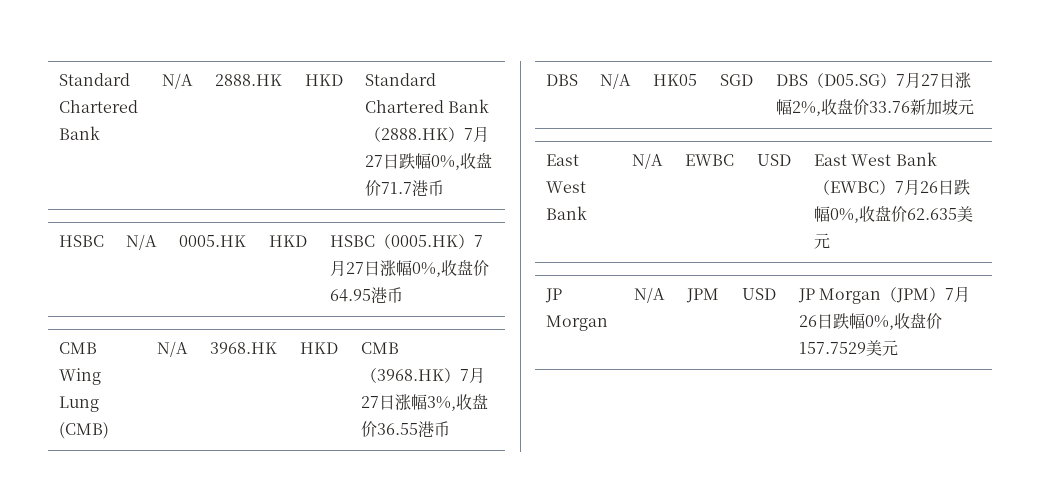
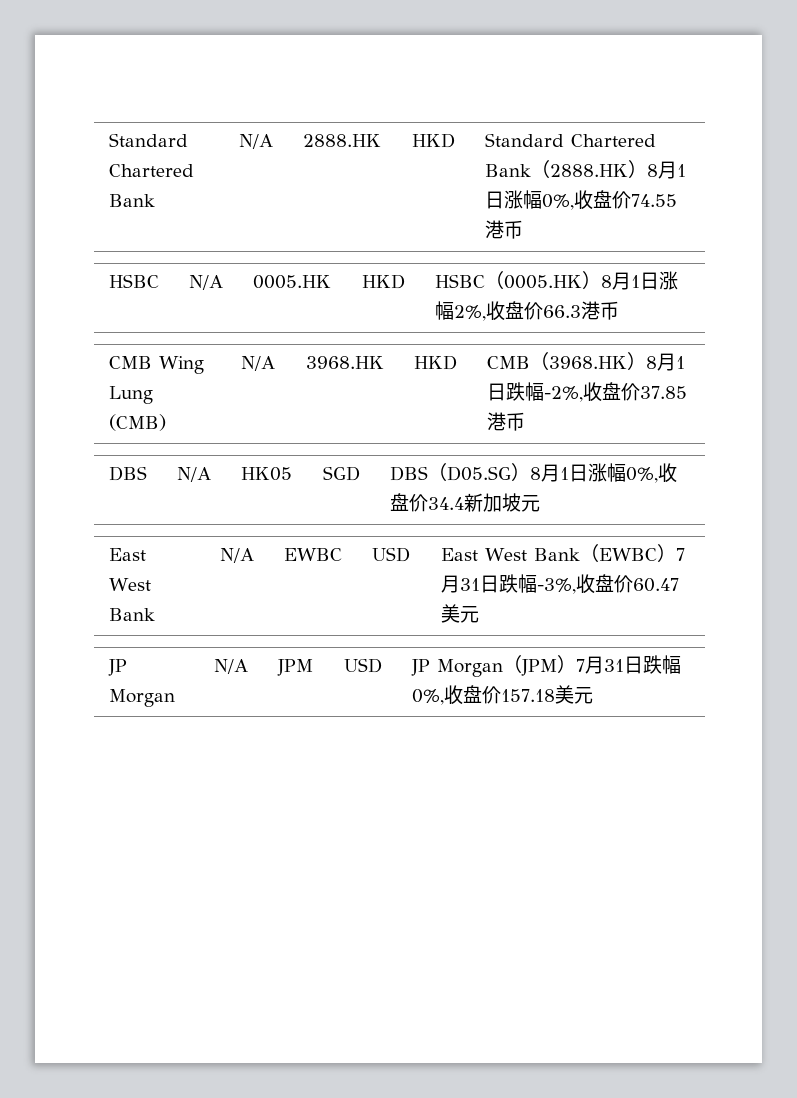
[463,126,489,142] [364,153,492,170] [364,180,412,196] 7月27日跌幅0%,收盘价71.7 -> [646,161,686,179] [484,190,677,210] 8月1日涨幅0%,收盘价74.55
[473,235,483,247] [329,260,489,277] [329,289,371,302] 7月27日涨幅0%,收盘价64.95 -> [600,271,678,290] [434,301,581,321] 8月1日涨幅2%,收盘价66.3
[459,367,485,383] [360,394,488,411] [360,421,418,437] 7月27日涨幅3%,收盘价36.55 -> [645,353,685,371] [486,382,687,402] 8月1日跌幅-2%,收盘价37.85
[895,72,971,88] [775,99,910,116] 7月27日涨幅2%,收盘价33.76 -> [529,463,677,483] [389,493,464,512] 8月1日涨幅0%,收盘价34.4
[919,179,970,195] [813,206,957,223] 26日跌幅0%,收盘价62.635 -> [459,574,679,594] 31日跌幅-3%,收盘价60.47
[798,313,942,330] [798,342,866,354] 26日跌幅0%,收盘价157.7529 -> [603,655,681,674] [411,685,555,705] 31日跌幅0%,收盘价157.18

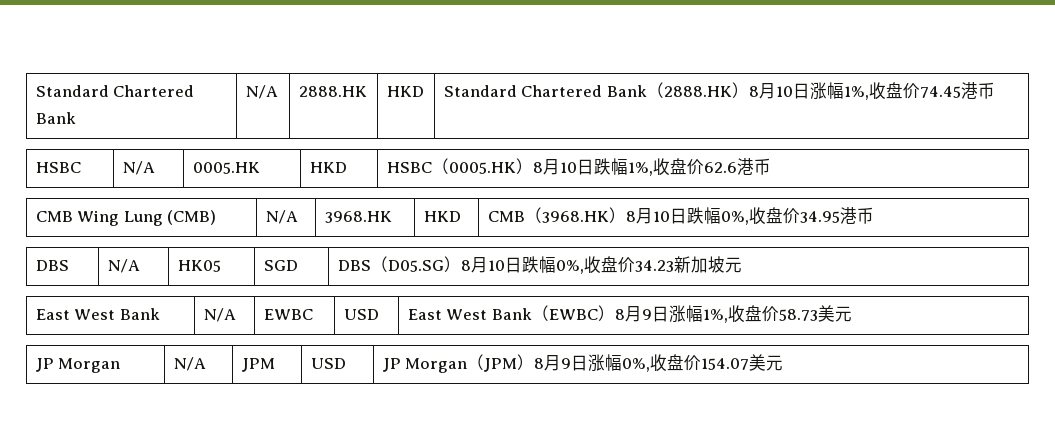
[676,164,686,177] [484,190,677,210] 1日涨幅0%,收盘价74.55 -> [775,82,961,100] 10日涨幅1%,收盘价74.45
[630,271,678,290] [434,301,581,321] 1日涨幅2%,收盘价66.3 -> [559,158,737,176] 10日跌幅1%,收盘价62.6
[675,356,685,369] [486,382,687,402] 1日跌幅-2%,收盘价37.85 -> [652,207,840,225] 10日跌幅0%,收盘价34.95
[559,463,677,483] [389,493,464,512] 1日涨幅0%,收盘价34.4 -> [487,256,674,274] 10日跌幅0%,收盘价34.23
[675,548,685,561] [440,574,679,594] 7月31日跌幅-3%,收盘价60.47 -> [614,305,818,323] 8月9日涨幅1%,收盘价58.73
[575,655,681,674] [411,685,555,705] 7月31日跌幅0%,收盘价157.18 -> [534,354,750,372] 8月9日涨幅0%,收盘价154.07

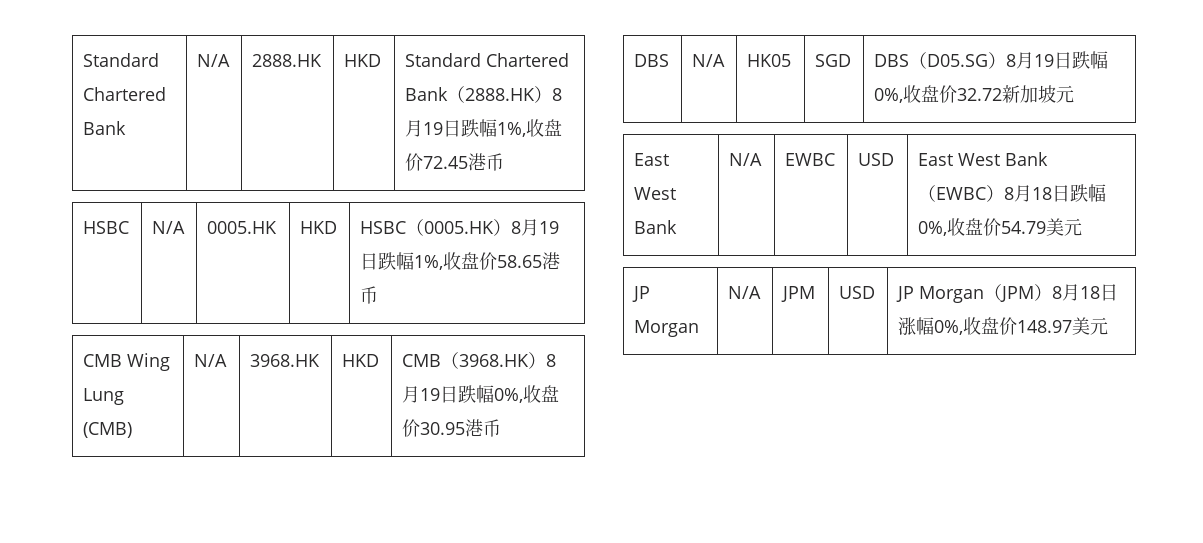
[775,82,961,100] 10日涨幅1%,收盘价74.45 -> [423,119,563,137] [405,153,469,171] 19日跌幅1%,收盘价72.45
[559,158,737,176] 10日跌幅1%,收盘价62.6 -> [539,221,560,234] [360,252,543,270] 19日跌幅1%,收盘价58.65
[652,207,840,225] 10日跌幅0%,收盘价34.95 -> [420,385,560,403] [402,419,466,437] 19日跌幅0%,收盘价30.95
[487,256,674,274] 10日跌幅0%,收盘价34.23 -> [1034,51,1109,69] [874,85,1003,103] 19日跌幅0%,收盘价32.72
[641,305,818,323] 9日涨幅1%,收盘价58.73 -> [1032,184,1107,202] [918,218,1047,236] 18日跌幅0%,收盘价54.79
[561,358,572,369] 9 -> [1080,286,1101,299] 18
[701,358,750,370] 154.07 -> [1017,320,1073,333] 148.97

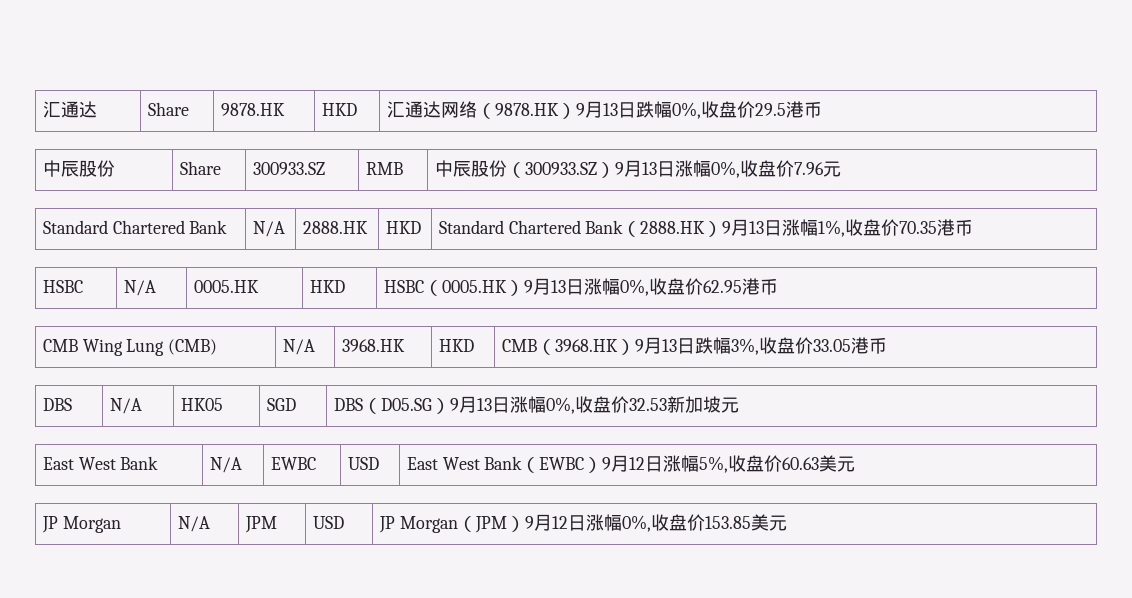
(83, 60) none -> [42,101,97,118] [147,102,189,116] [220,103,285,116] [321,103,357,116] [386,101,822,119] [42,160,115,177] [179,161,221,175] [252,162,325,175] [365,162,403,175] [434,160,841,178] 汇通达 | Share | 9878.HK | HKD | 汇通达网络（9878.HK）9月13日跌幅0%,收盘价29.5港币 // 中辰股份 | Share | 300933.SZ | RMB | 中辰股份（300933.SZ）9月13日涨幅0%,收盘价7.96元 //
[552,88,563,101] [405,119,563,137] [405,153,469,171] 8月19日跌幅1%,收盘价72.45 -> [722,219,938,237] 9月13日涨幅1%,收盘价70.35
[511,219,560,236] [360,252,543,270] 8月19日跌幅1%,收盘价58.65 -> [523,278,742,296] 9月13日涨幅0%,收盘价62.95
[546,354,557,367] [402,385,560,403] [402,419,466,437] 8月19日跌幅0%,收盘价30.95 -> [634,337,851,355] 9月13日跌幅3%,收盘价33.05
[1006,51,1109,69] [874,85,1003,103] 8月19日跌幅0%,收盘价32.72 -> [449,396,667,414] 9月13日涨幅0%,收盘价32.53
[1004,184,1107,202] [918,218,1047,236] 8月18日跌幅0%,收盘价54.79 -> [602,455,820,473] 9月12日涨幅5%,收盘价60.63
[1052,284,1119,301] [898,317,1073,335] 8月18日涨幅0%,收盘价148.97 -> [524,514,751,532] 9月12日涨幅0%,收盘价153.85

